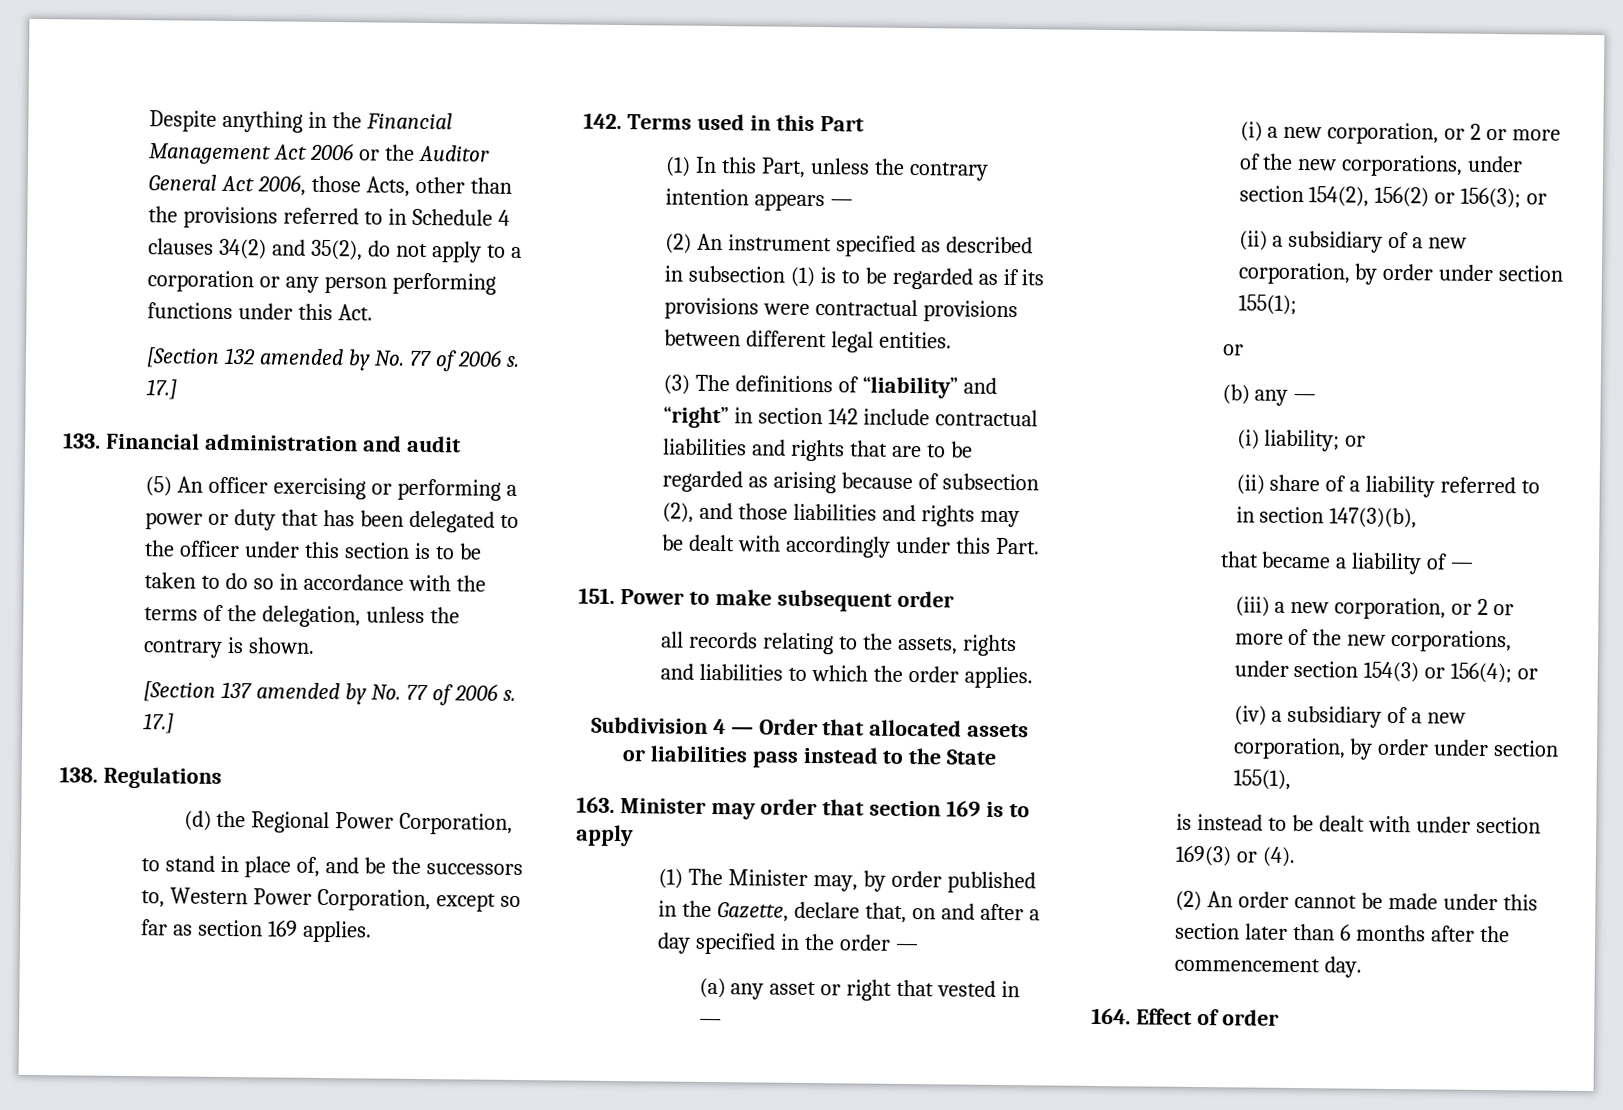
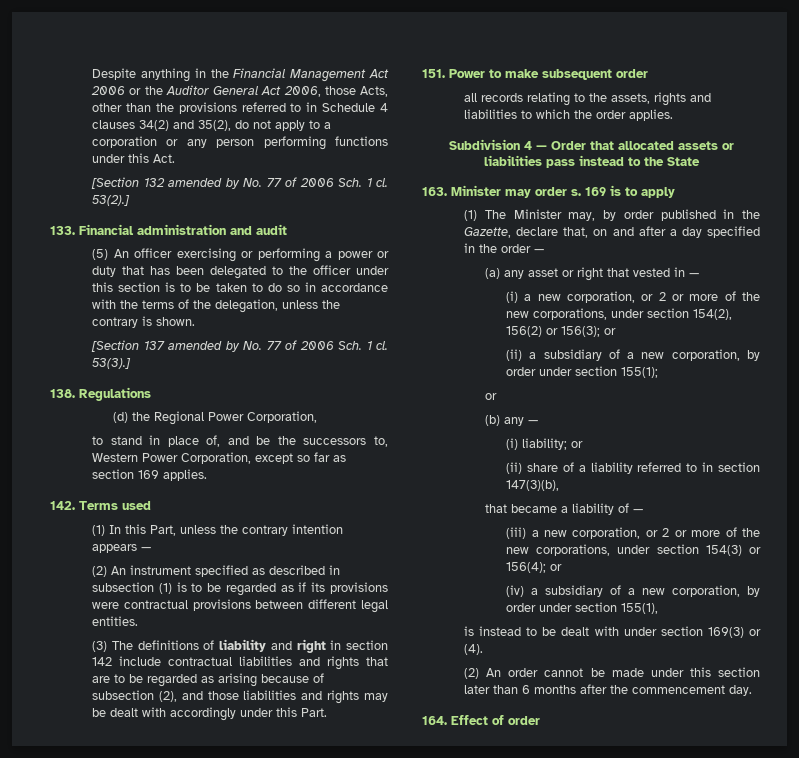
[505,355,520,367] [146,379,178,400] s. 17.] -> [338,178,388,187] [92,195,131,206] Sch. 1 cl. 53(2).]
[502,689,516,701] [143,713,175,734] s. 17.] -> [338,341,388,350] [92,358,132,369] Sch. 1 cl. 53(3).]
[749,114,864,132] in this Part -> (151, 505) none
[861,376,997,399] [663,406,730,429] “liability” and “right” -> [219,639,326,653] liability and right
[821,799,941,817] that section -> [571,189,581,196] s.

